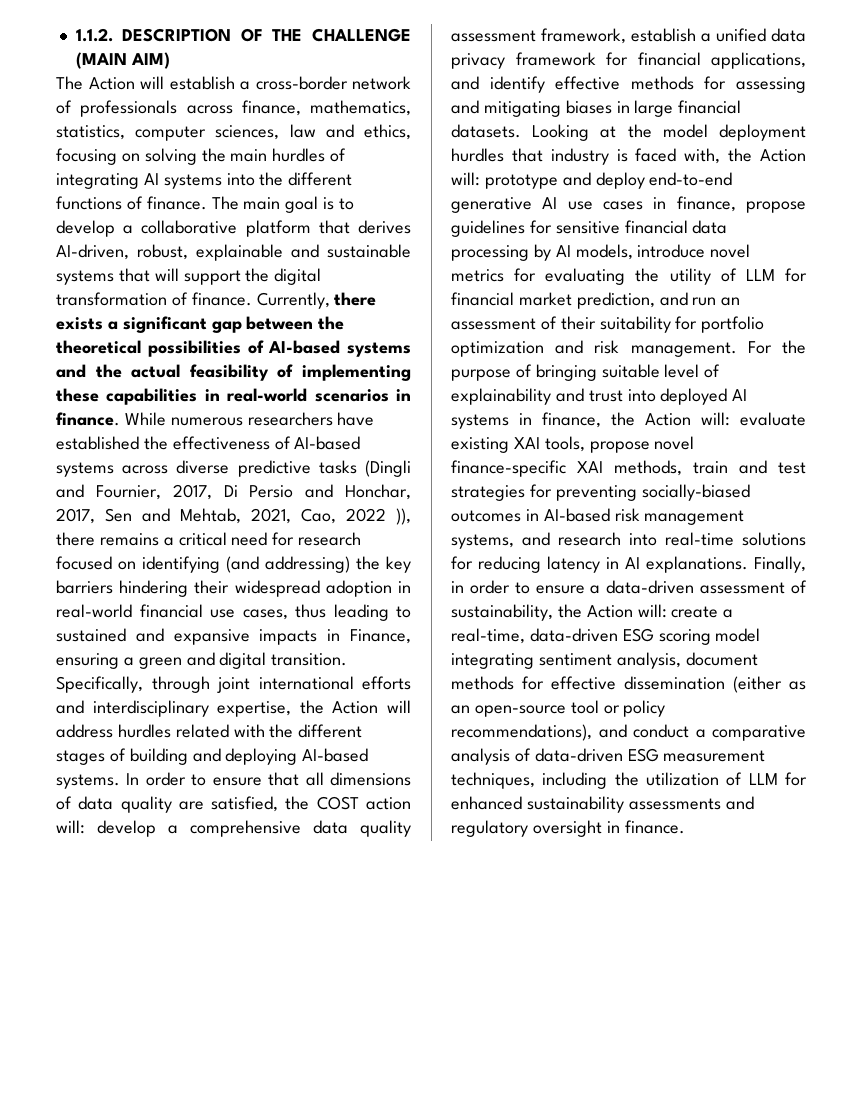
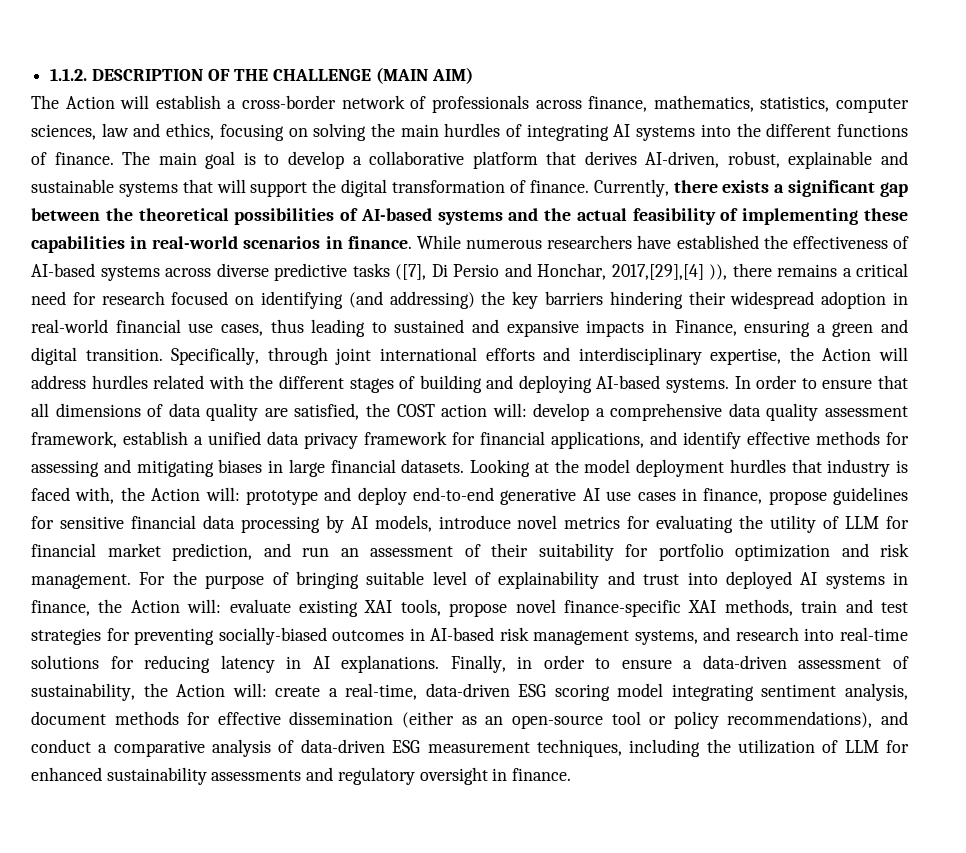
[365,460,411,477] [56,484,412,500] [56,508,386,524] (Dingli and Fournier, 2017, Di Persio and Honchar, 2017, Sen and Mehtab, 2021, Cao, 2022 -> [395,263,704,280] ([7], Di Persio and Honchar, 2017,[29],[4]

